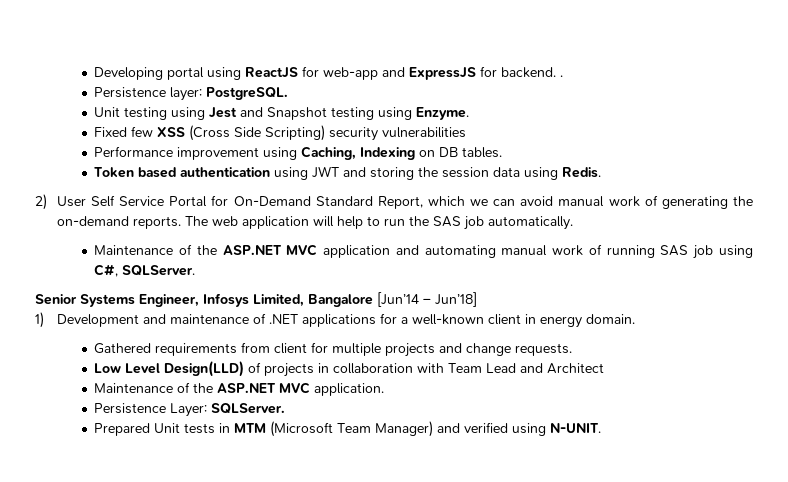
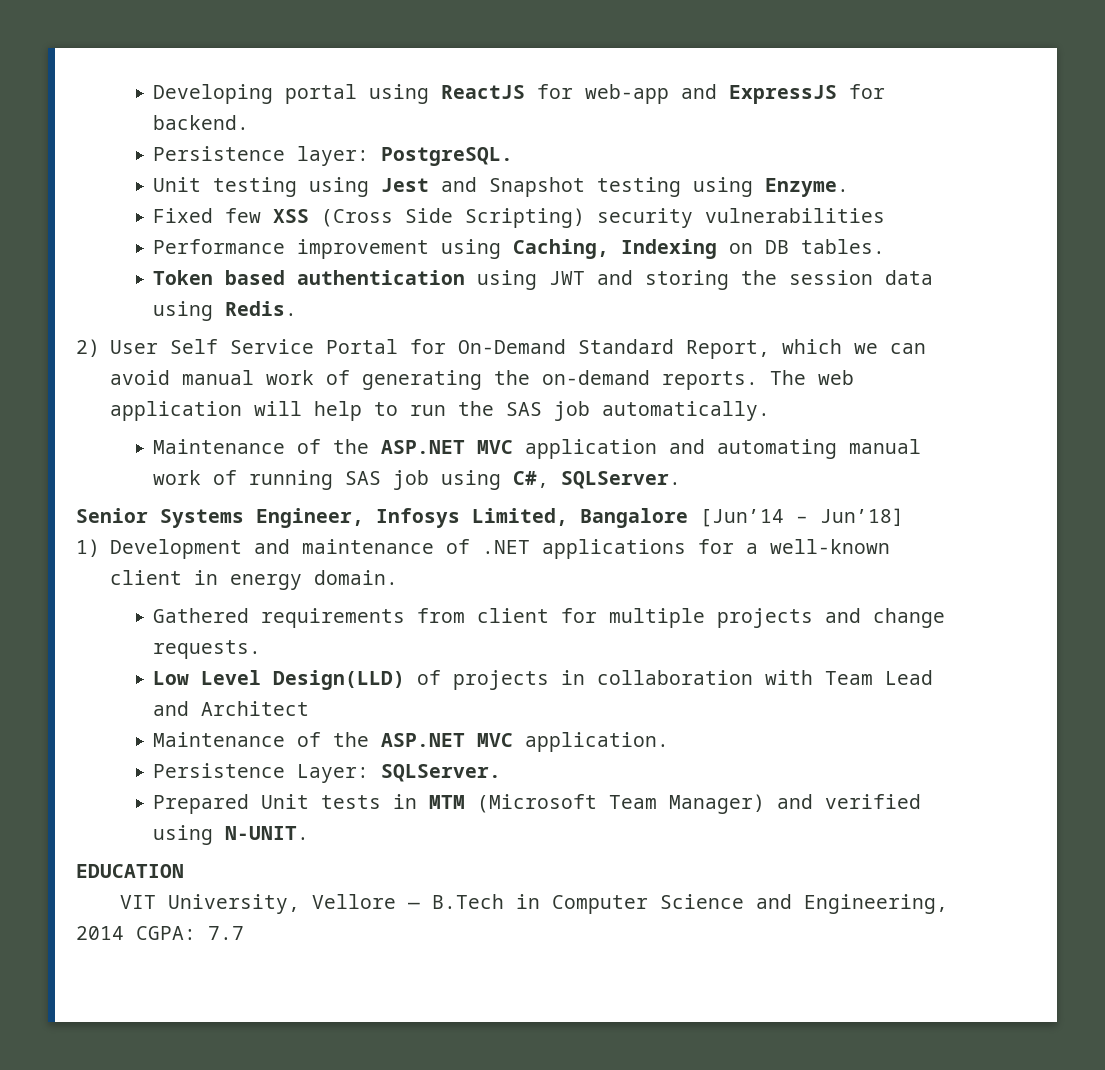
[560,75,564,77] . -> (250, 122) none
(602, 428) none -> [76,864,184,878] [120,894,949,914] [76,926,244,940] // EDUCATION // VIT University, Vellore — B.Tech in Computer Science and Engineering, 2014 CGPA: 7.7

